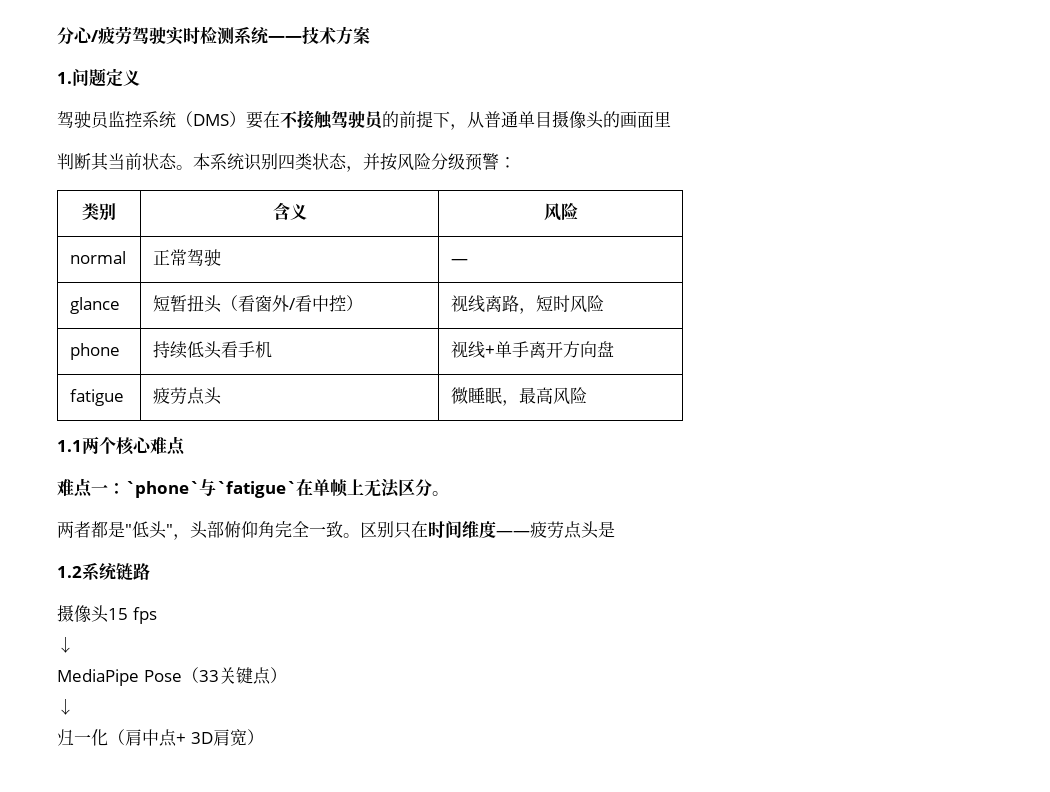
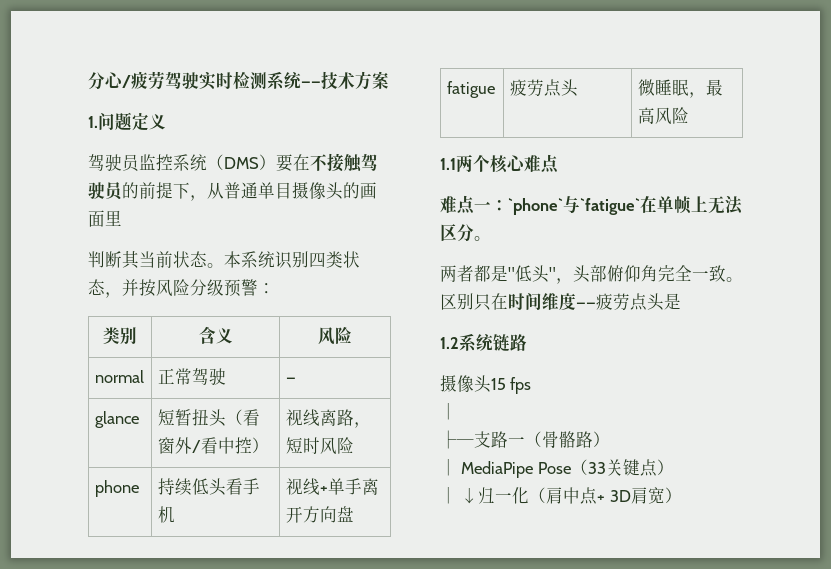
[57,637,74,653] ↓ // -> [440,403,457,420] [440,430,610,449] [440,459,457,476] │ // ├─支路一（骨骼路） // │
[57,699,74,715] ↓ // -> [440,487,479,504] │ ↓

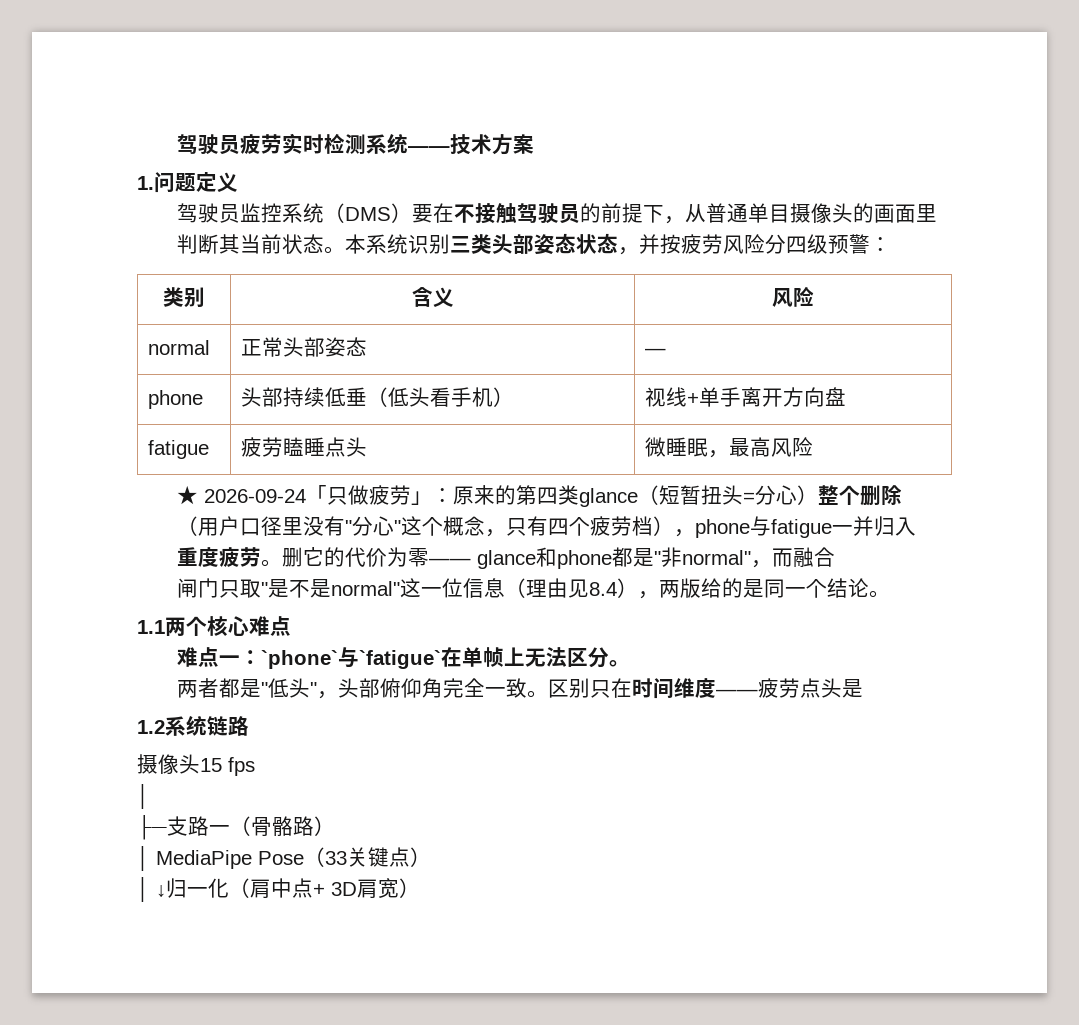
[88,71,199,90] 分心/疲劳驾驶 -> [177,134,283,155] 驾驶员疲劳
[309,251,360,268] [88,279,207,298] 四类状态，并按风险分 -> [450,233,808,255] 三类头部姿态状态，并按疲劳风险分四
[191,368,226,385] 驾驶 -> [283,337,368,357] 头部姿态
[94,411,139,428] [157,409,260,427] [157,437,269,454] [285,409,371,428] [285,437,354,455] [94,480,139,497] [157,478,192,496] glance | 短暂扭头（看窗外/看中控） | 视线离路，短时风险 // phone | 持续 -> [148,390,204,409] [241,387,389,407] phone | 头部持续低垂（
(175, 514) none -> [493,387,515,407] ）
(544, 88) none -> [283,437,326,456] 瞌睡
(689, 115) none -> [177,485,903,507] [177,516,917,538] [177,547,836,569] [177,578,891,599] // ★ 2026-09-24「只做疲劳」：原来的第四类glance（短暂扭头=分心）整个删除 // （用户口径里没有"分心"这个概念，只有四个疲劳档），phone与fatigue一并归入 // 重度疲劳。删它的代价为零—— glance和phone都是"非normal"，而融合 // 闸门只取"是不是normal"这一位信息（理由见8.4），两版给的是同一个结论。

